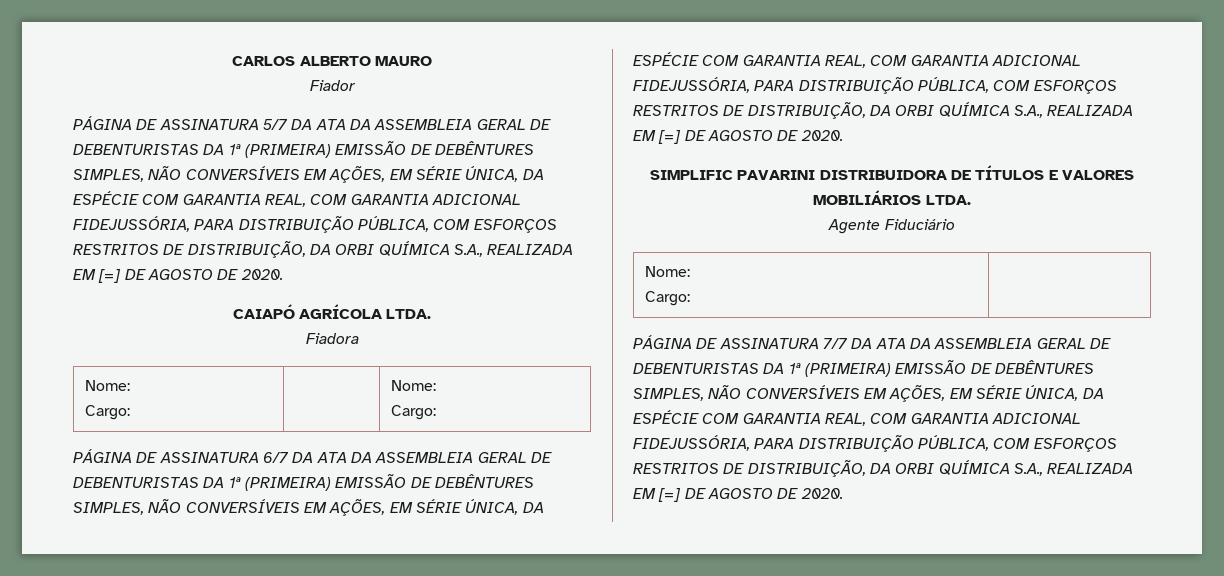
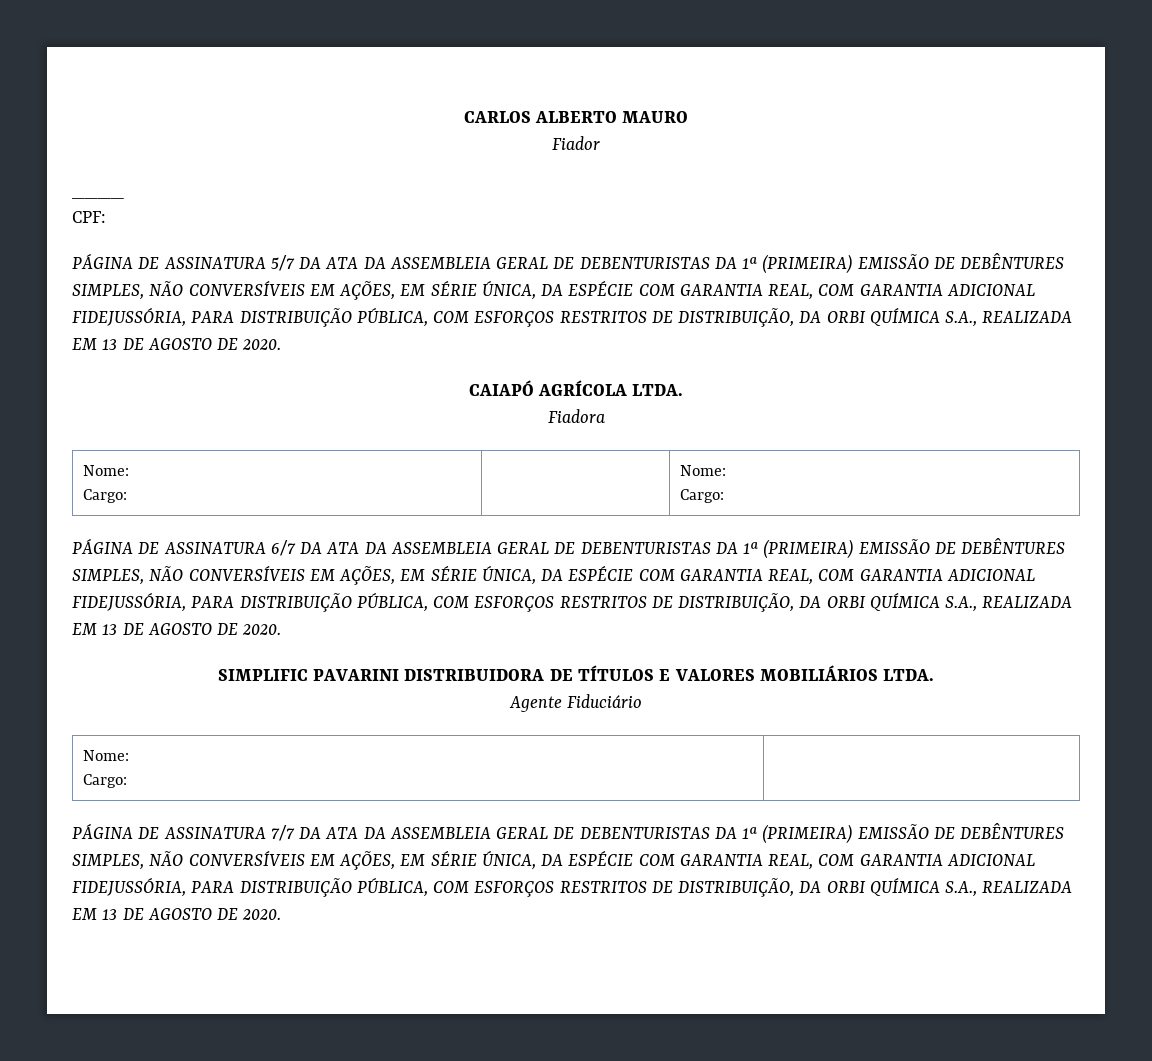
(356, 85) none -> [72,196,124,199] [72,211,106,223] // ____ // CPF:
[98,269,122,283] [=] -> [102,339,118,350] 13
[658,130,682,144] [=] -> [102,624,118,635] 13
[658,488,682,502] [=] -> [102,909,118,920] 13

